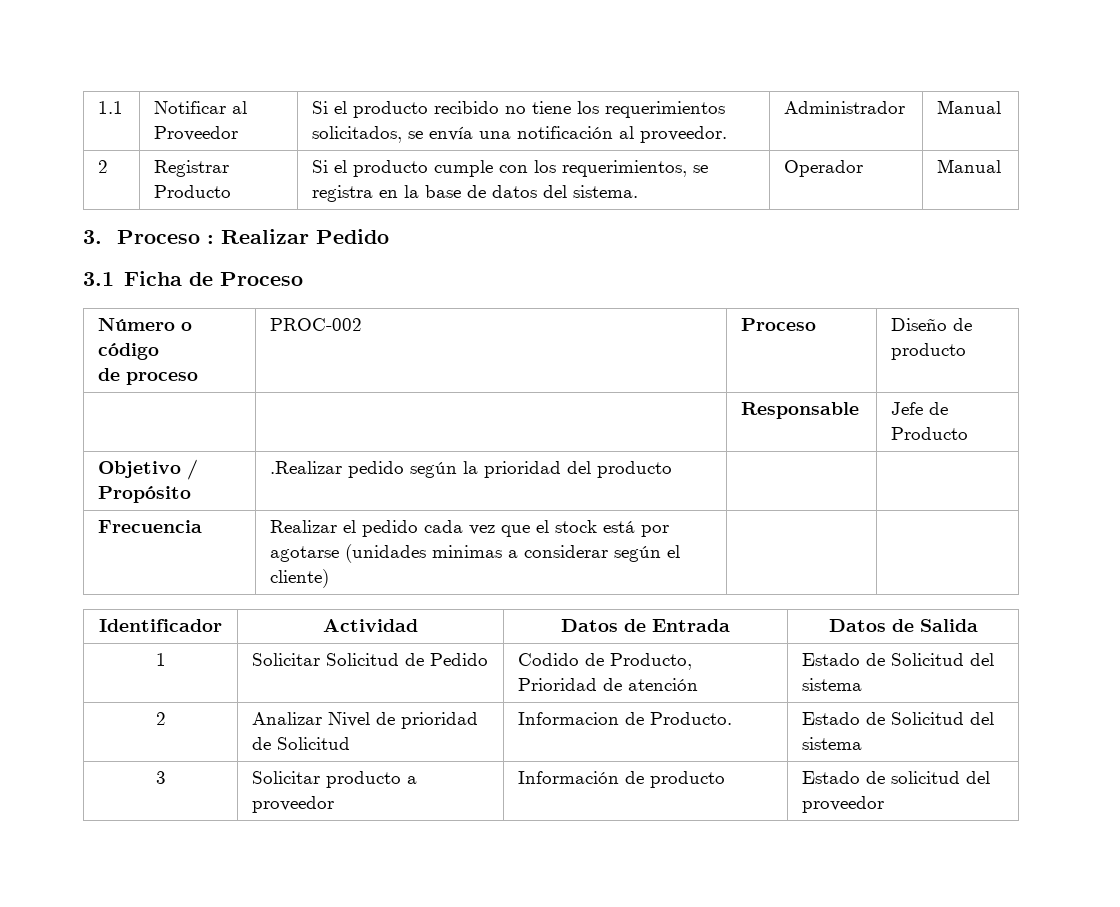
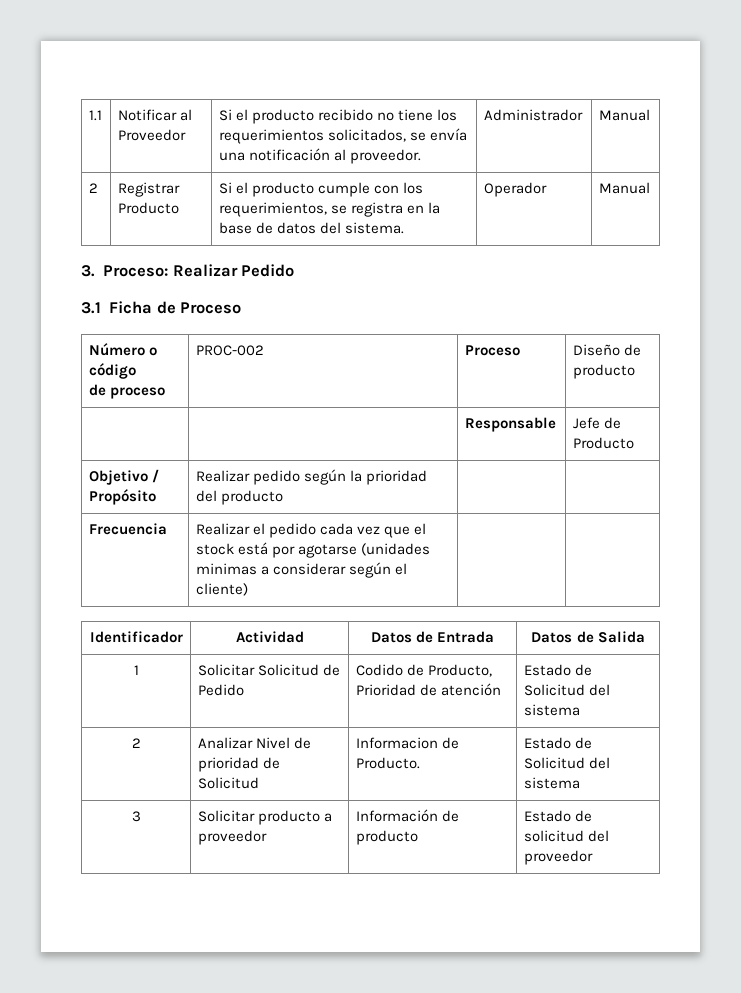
[116,230,214,244] Proceso : -> [103,265,169,277] Proceso:
[270,461,343,474] .Realizar -> [195,470,250,482] Realizar

